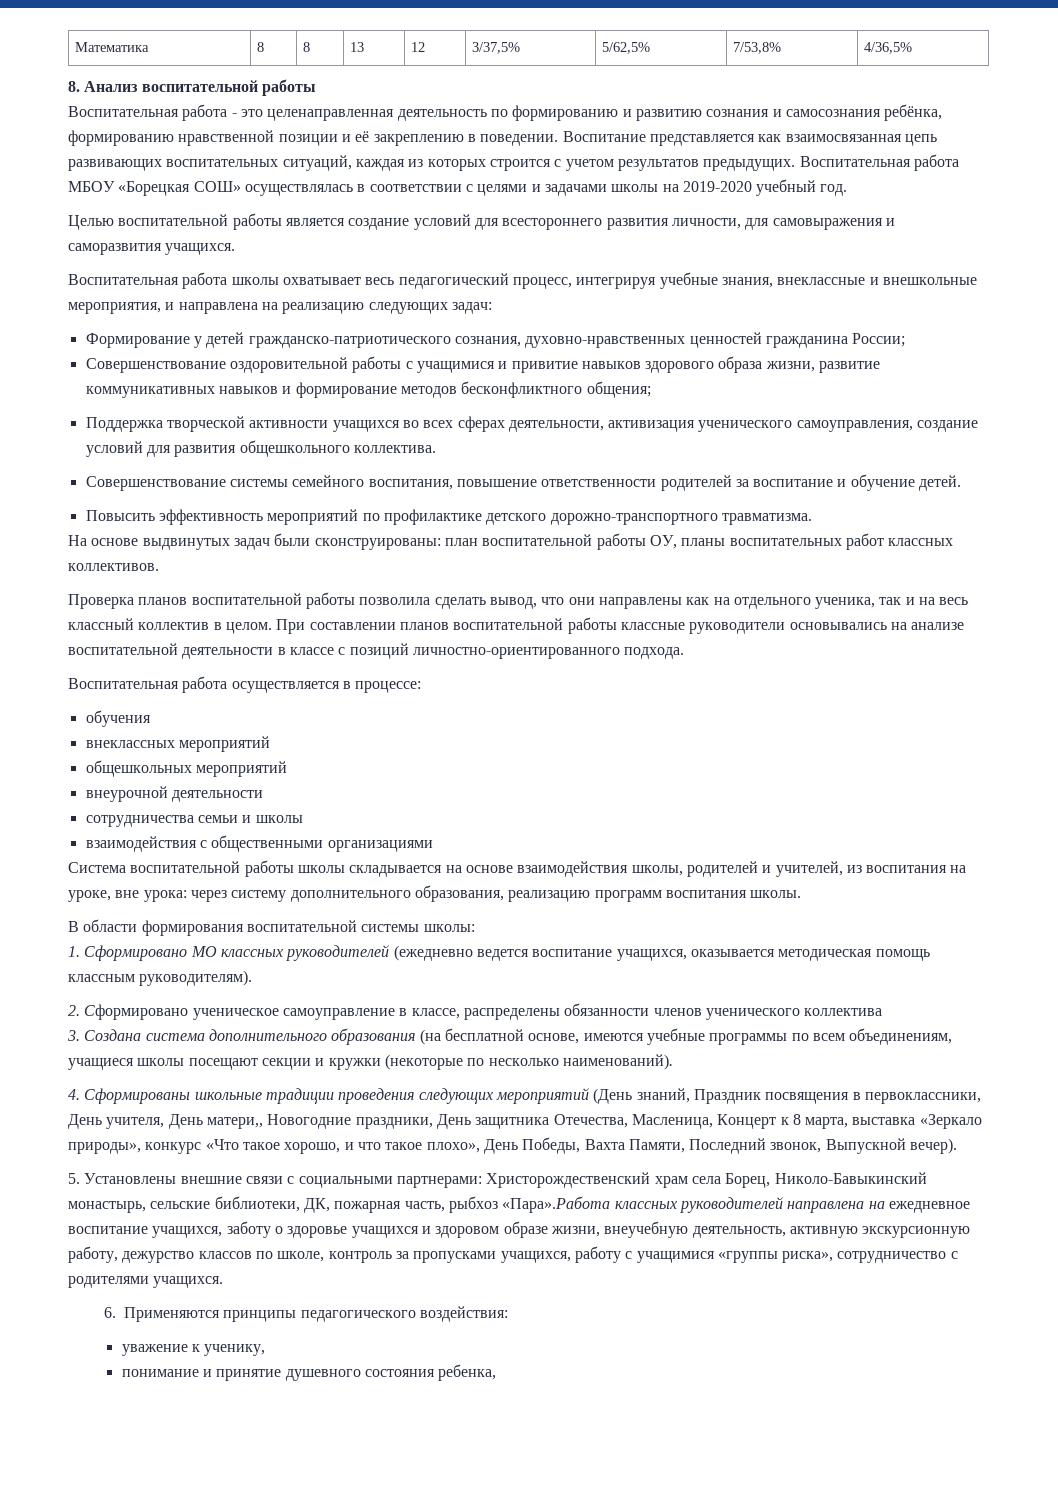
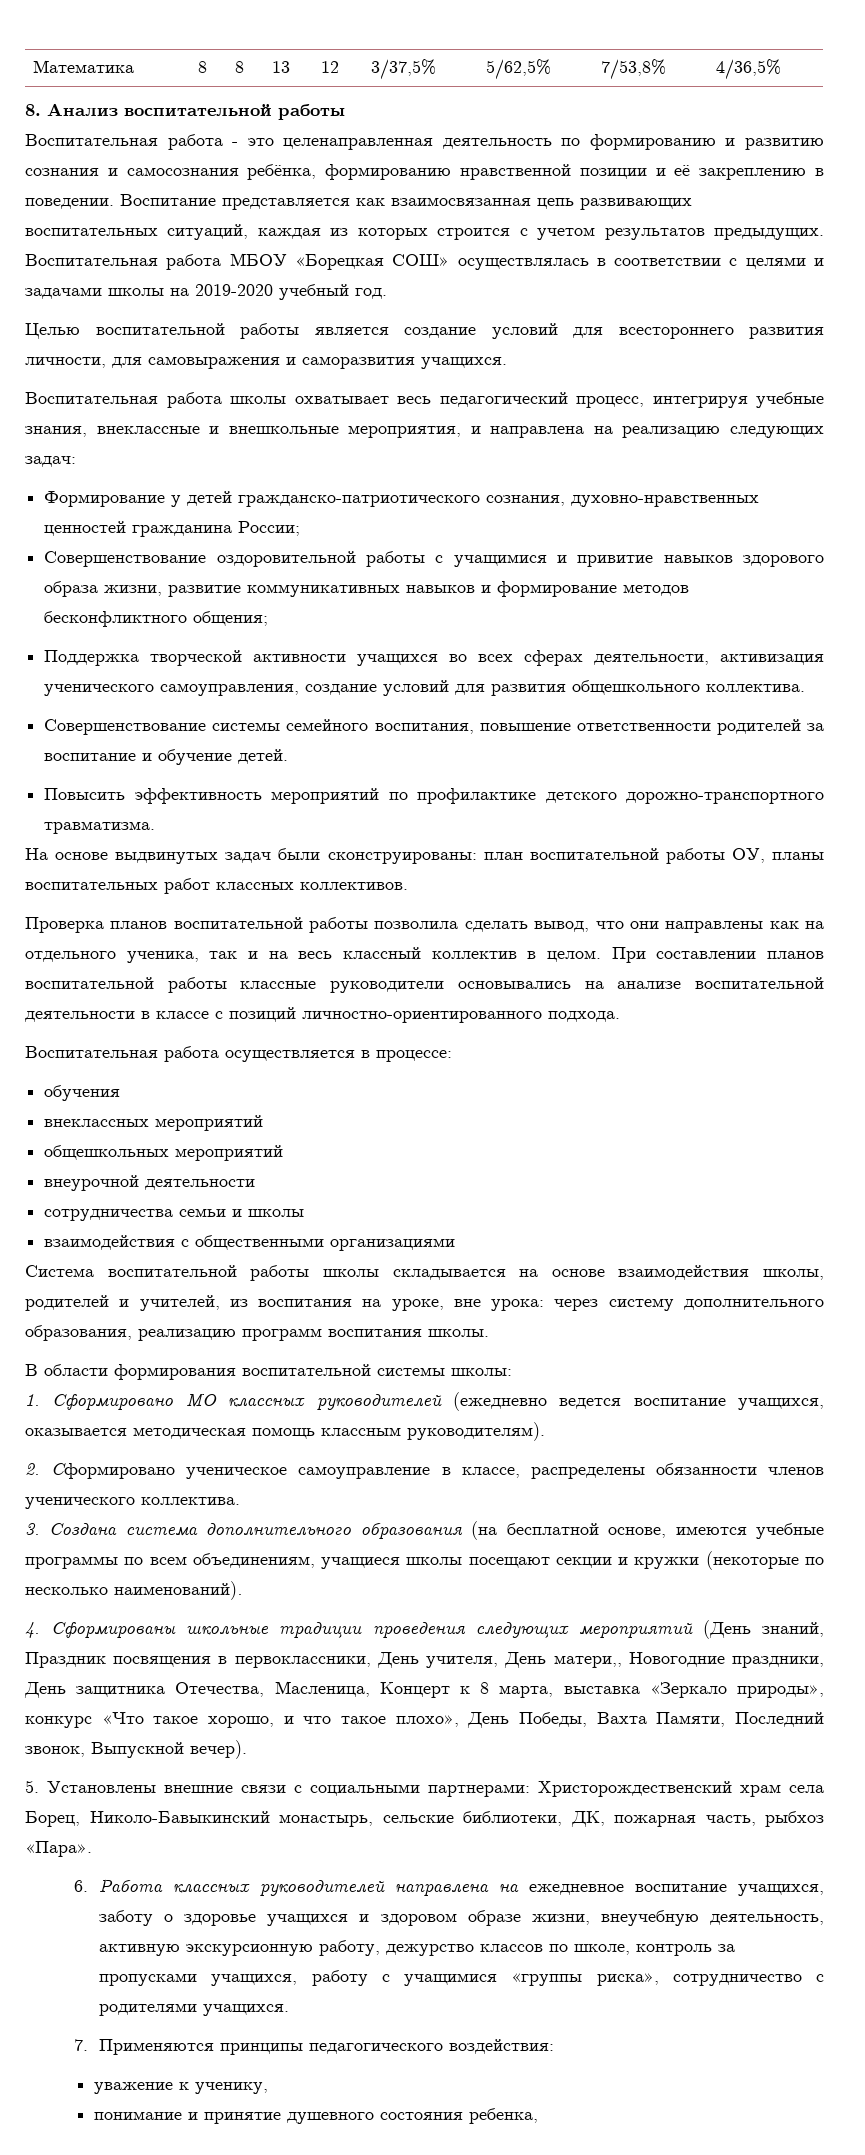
[804,1008,883,1016] коллектива -> [141,1497,240,1505] коллектива.
[502,1196,611,1213] «Пара».Работа -> [25,1841,92,1857] [74,1879,164,1892] «Пара». // 6. Работа
[104,1307,117,1318] 6. -> [74,2039,89,2051] 7.

